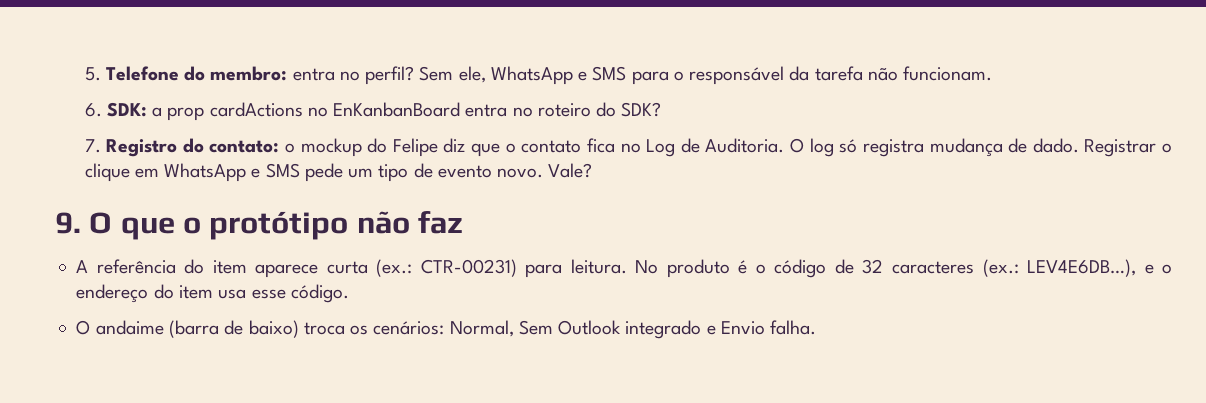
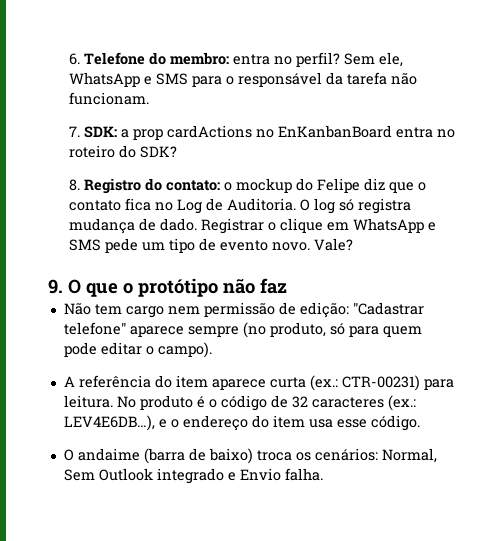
[84,67,101,81] 5. -> [69,53,81,65] 6.
[84,103,102,117] 6. -> [69,126,81,137] 7.
[84,139,101,153] 7. -> [69,179,81,191] 8.
(464, 222) none -> [63,302,424,318] [63,322,422,338] [63,342,212,358] // Não tem cargo nem permissão de edição: "Cadastrar telefone" aparece sempre (no produto, só para quem pode editar o campo).

